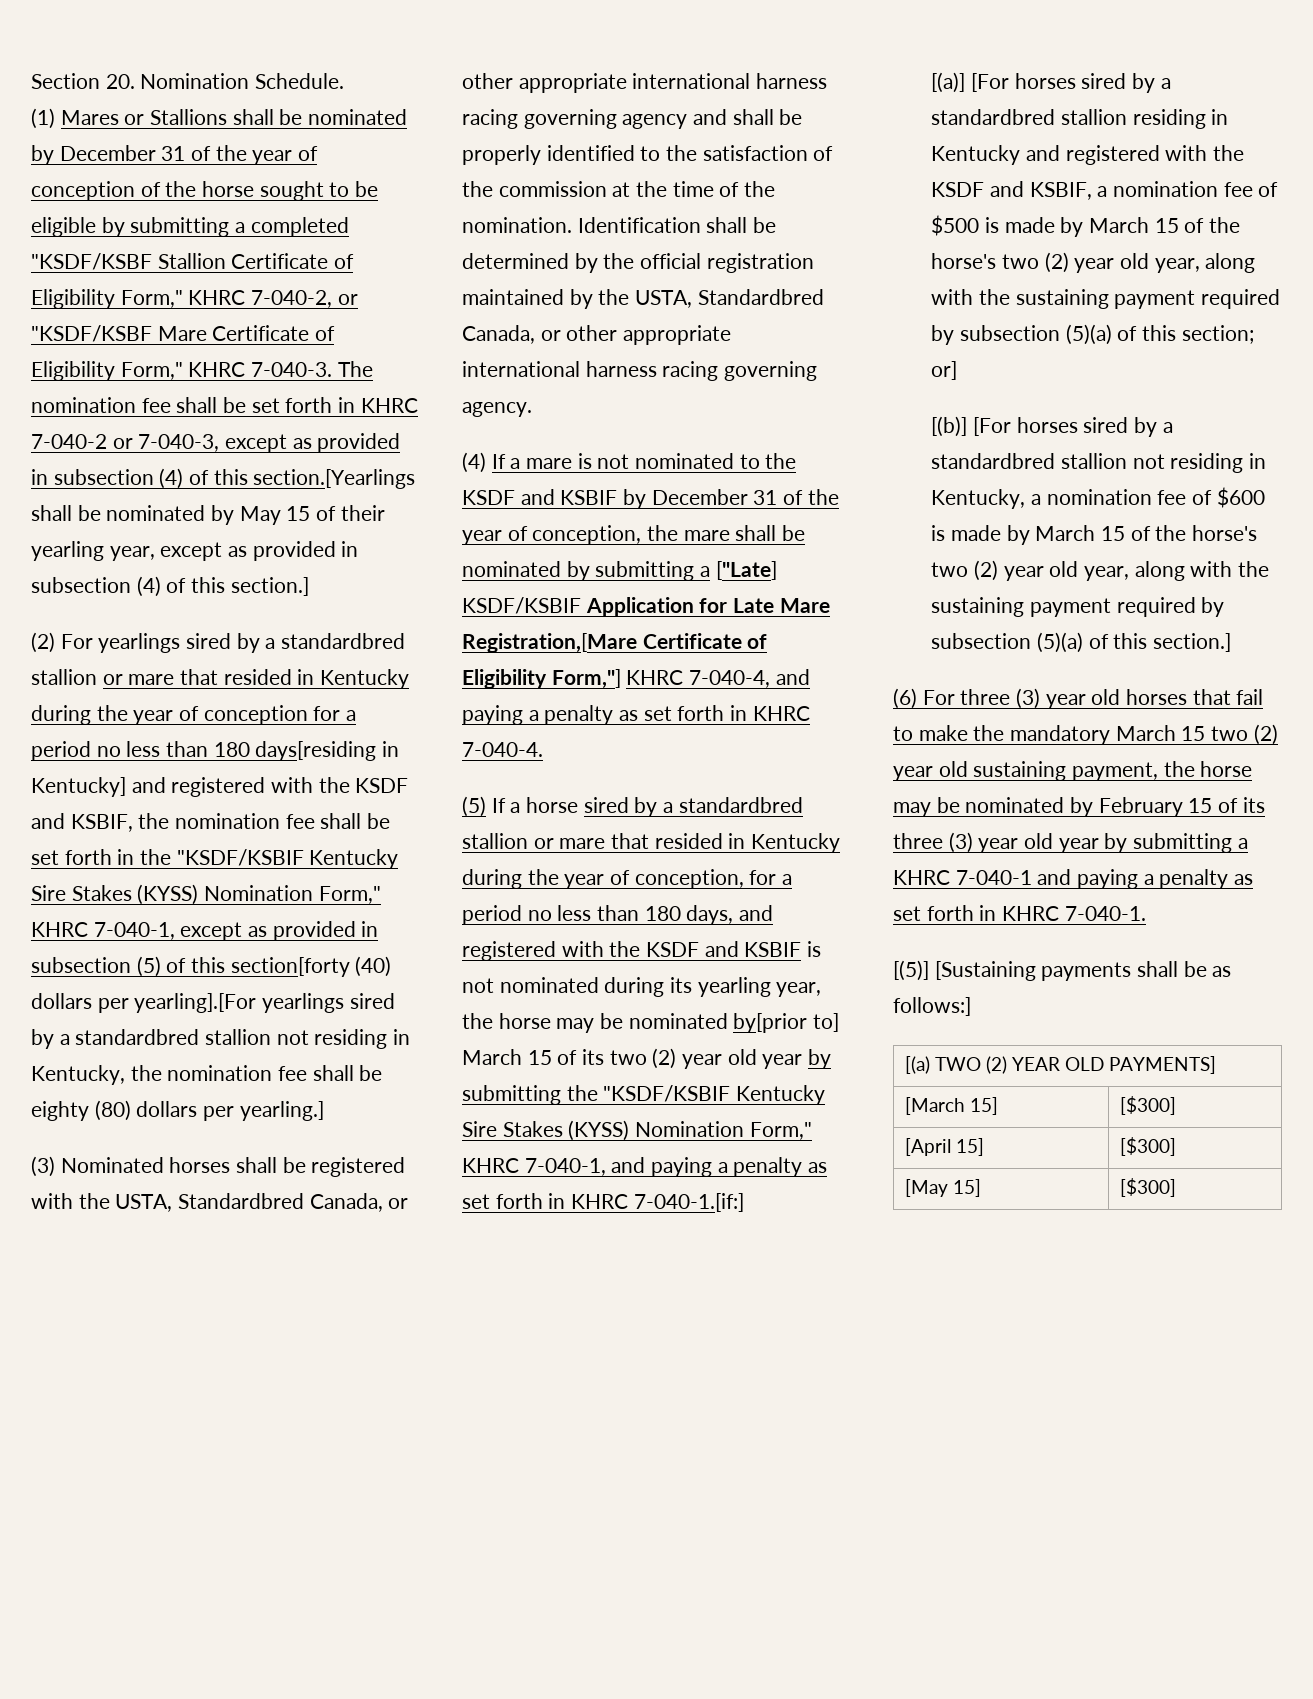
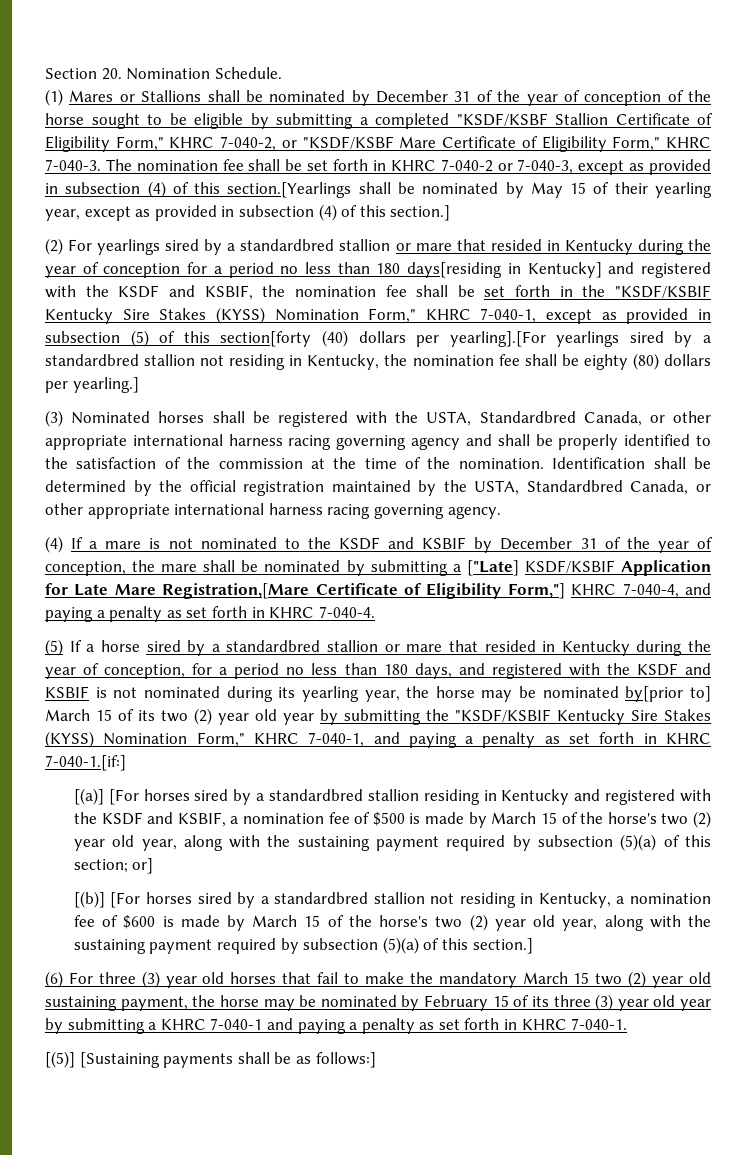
[904,1056,1217,1074] [904,1097,998,1115] [1119,1096,1176,1115] [904,1138,984,1156] [1119,1137,1176,1156] [904,1179,981,1197] [1119,1178,1176,1197] // [(a) TWO (2) YEAR OLD PAYMENTS] // [March 15] | [$300] // [April 15] | [$300] // [May 15] | [$300] -> (376, 1060) none

